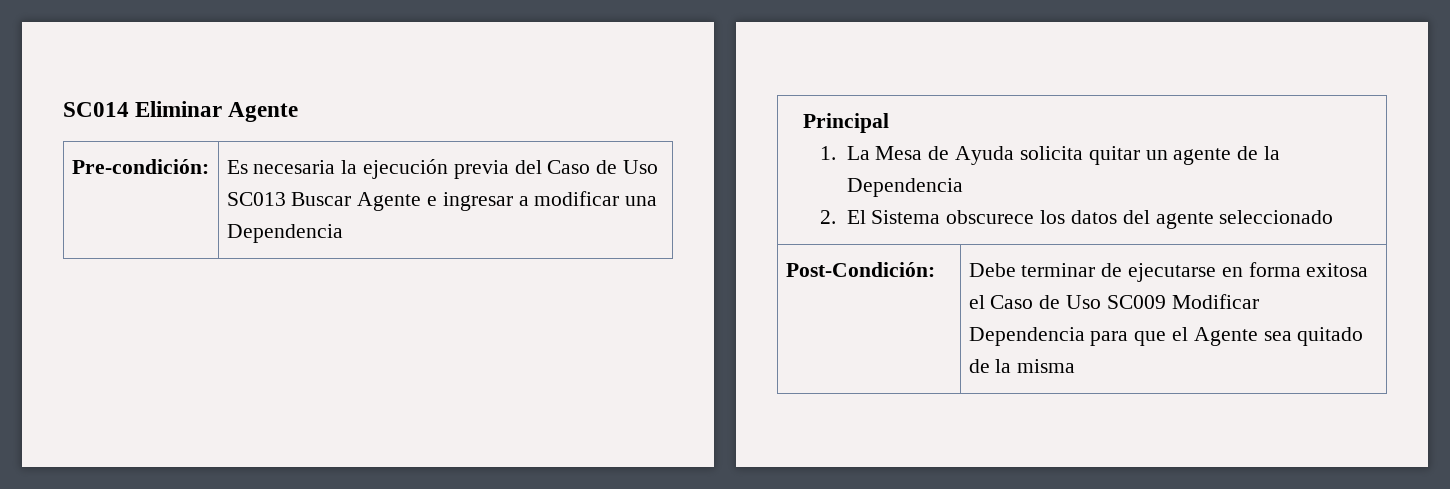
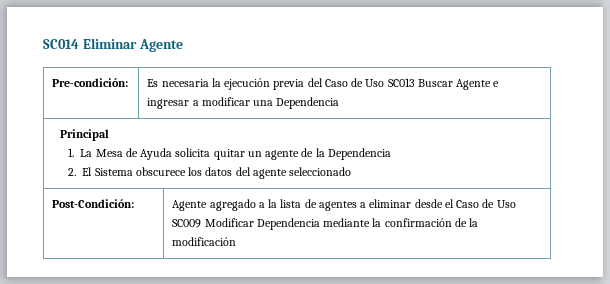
[968,262,1369,282] Debe terminar de ejecutarse en forma exitosa -> [172,199,443,211] Agente agregado a la lista de agentes a eliminar desde
[1090,327,1364,346] [968,359,1076,373] para que el Agente sea quitado de la misma -> [323,218,479,227] [172,237,237,246] mediante la confirmación de la modificación

